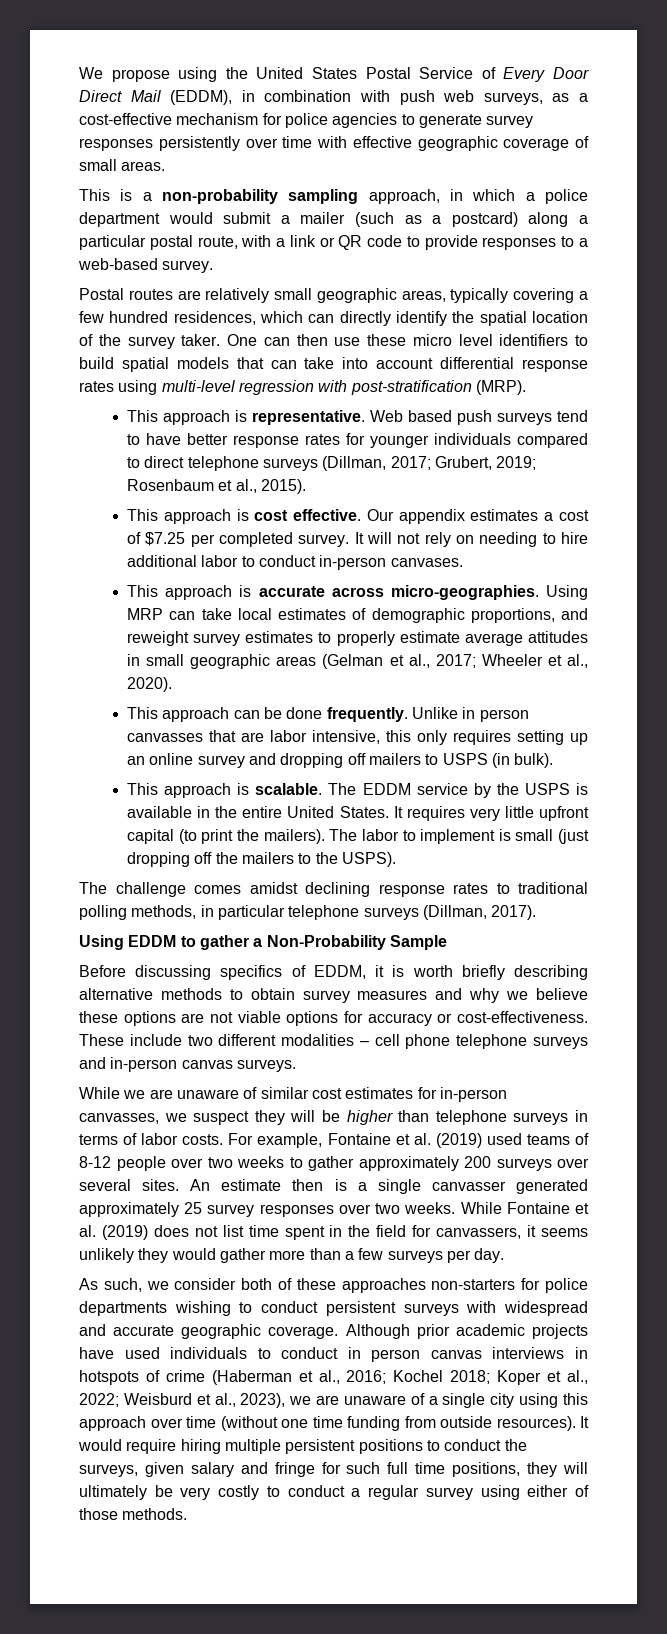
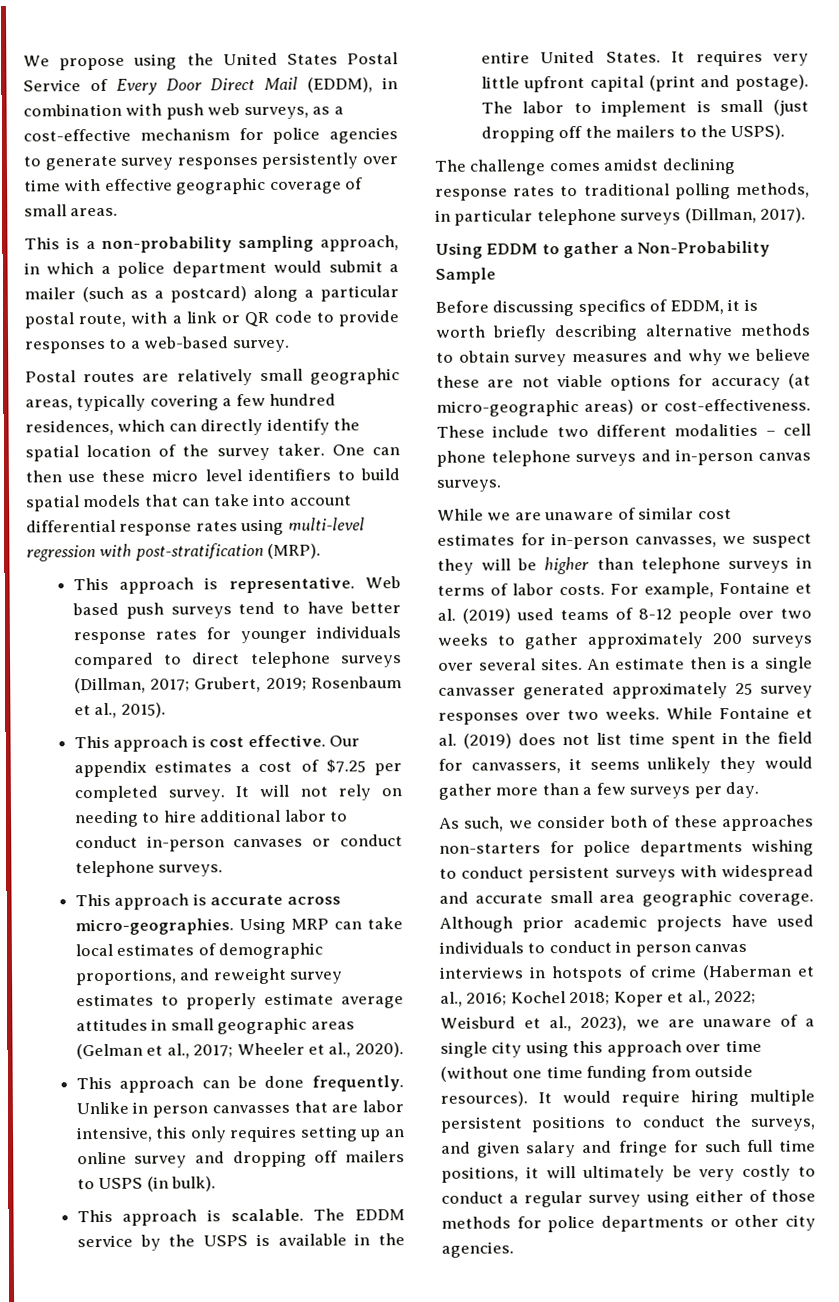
[390,558,463,567] canvases. -> [233,834,403,848] [74,860,224,878] canvases or conduct telephone surveys.
[178,829,325,844] (to print the mailers). -> [648,74,809,92] (print and postage).
[123,1011,176,1026] options -> (480, 381) none
(432, 1019) none -> [788,373,811,389] [436,399,635,417] (at micro-geographic areas)
(175, 1330) none -> [549,890,636,904] small area
(138, 1470) none -> [441,1141,471,1154] and
[527,1462,558,1477] they -> [526,1166,540,1179] it
[122,1508,188,1520] methods. -> [441,1214,816,1233] [441,1241,514,1258] methods for police departments or other city agencies.

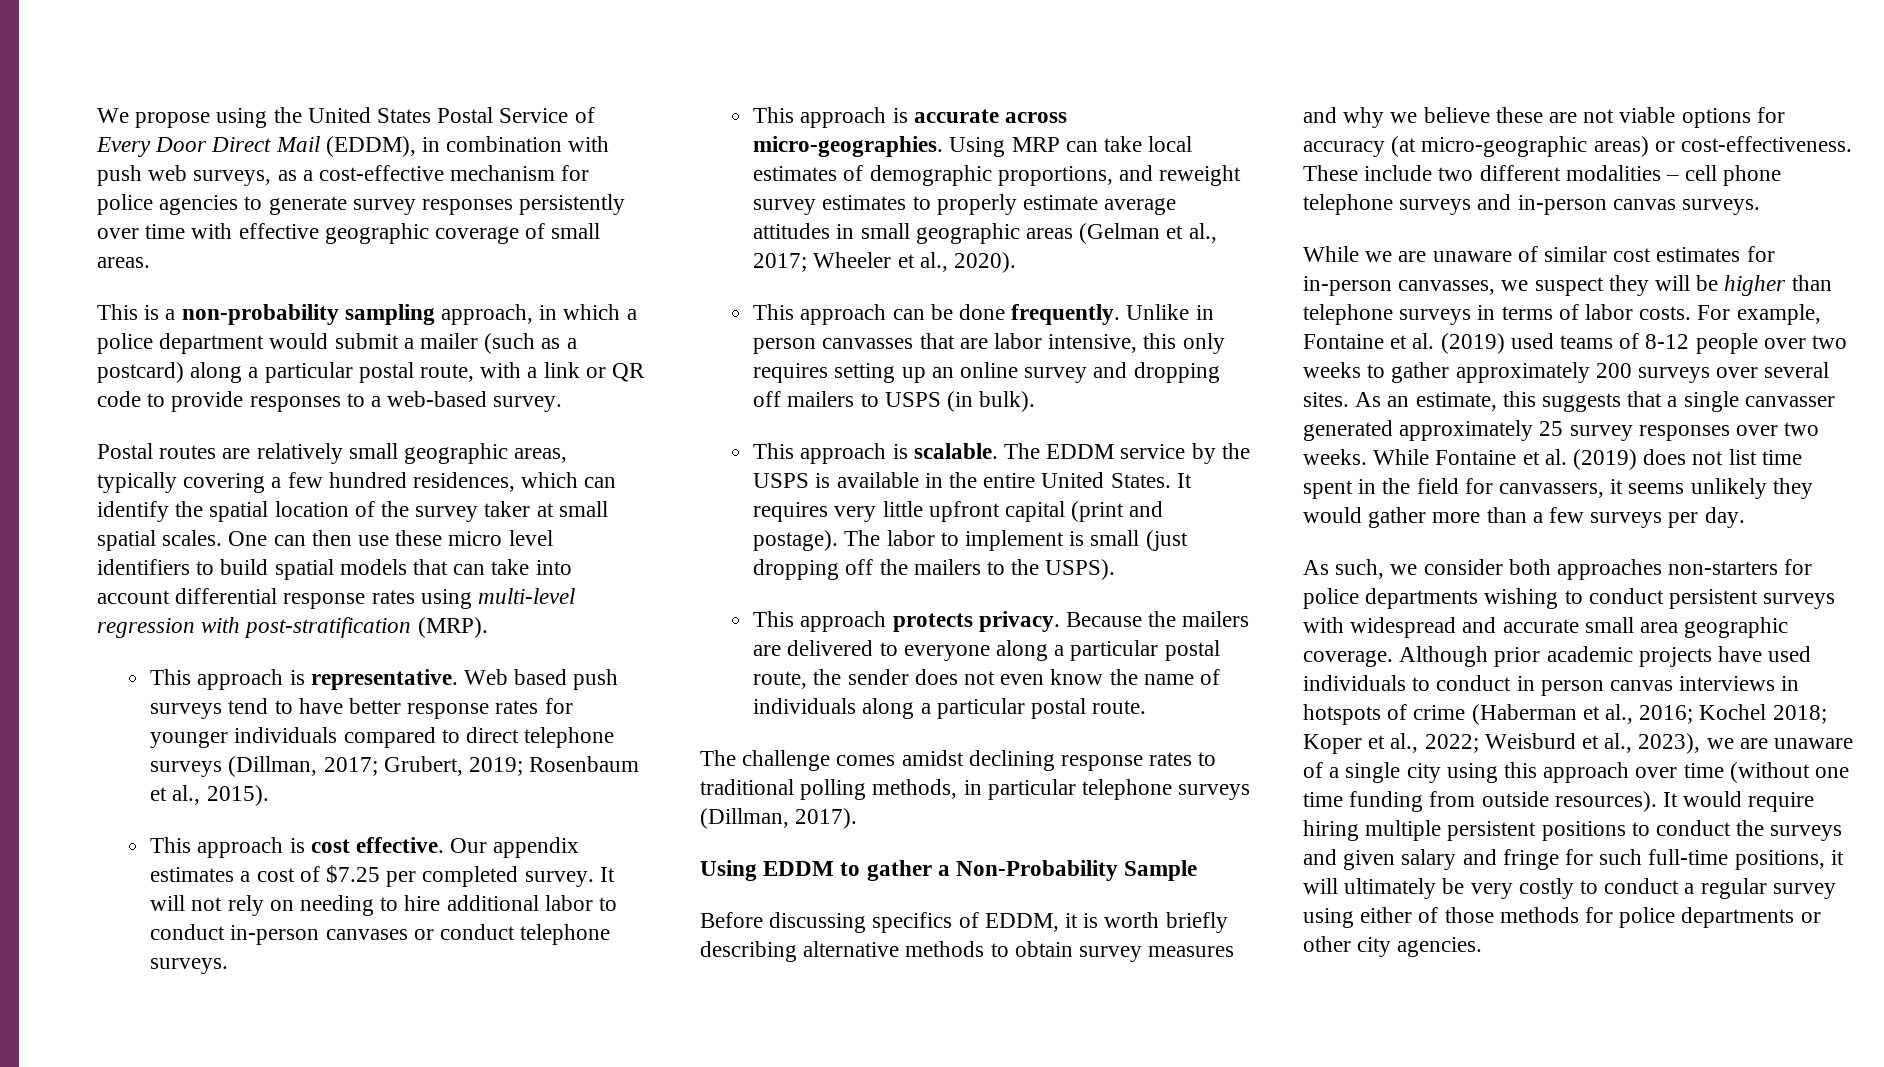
[200,418,264,436] directly -> (617, 482) none
[276,443,325,456] taker. -> [484,501,608,517] [97,530,223,551] taker at small spatial scales.
(786, 132) none -> [753,611,1250,632] [753,640,1220,661] [753,669,1221,689] [753,698,1147,719] // This approach protects privacy. Because the mailers are delivered to everyone along a particular postal route, the sender does not even know the name of individuals along a particular postal route.
[587,656,746,670] An estimate then is -> [1355,391,1663,412] As an estimate, this suggests that
[652,815,718,828] of these -> (1551, 567) none
[750,1118,816,1131] surveys, -> [1770,825,1843,841] surveys
[746,1139,816,1152] full time -> [1648,849,1729,865] full-time

